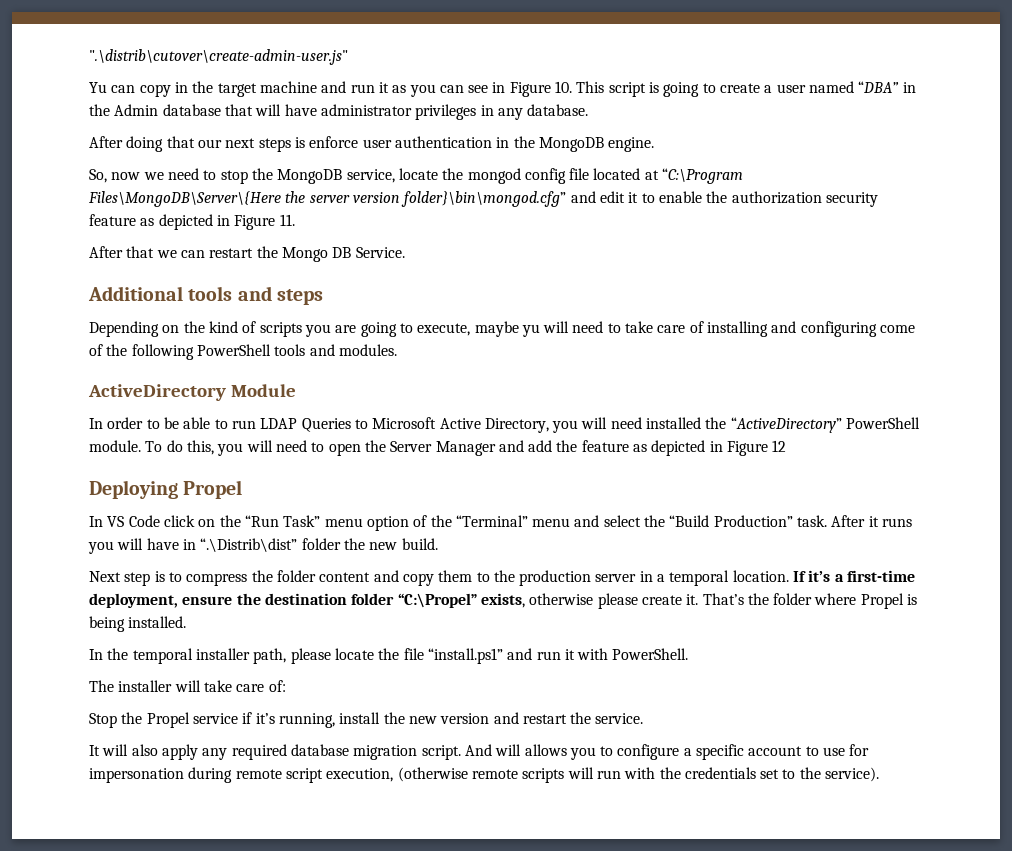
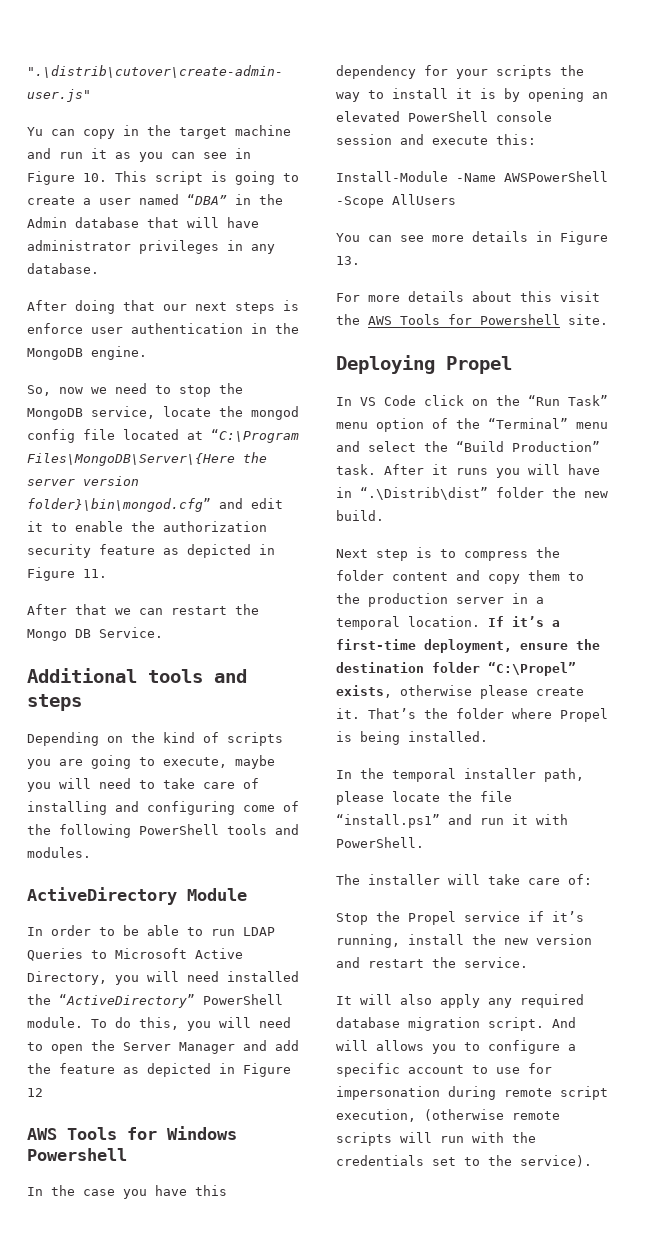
[521,324,540,337] yu -> [27,782,51,792] you
(787, 446) none -> [27,1126,237,1140] [27,1148,127,1161] [27,1185,227,1199] [336,65,584,79] [336,88,608,102] [336,111,552,122] [336,134,536,145] [336,171,608,182] [336,194,456,208] [336,231,608,245] [336,256,360,265] [336,291,600,302] [336,314,608,325] // AWS Tools for Windows Powershell // In the case you have this dependency for your scripts the way to install it is by opening an elevated PowerShell console session and execute this: // Install-Module -Name AWSPowerShell -Scope AllUsers // You can see more details in Figure 13. // For more details about this visit the AWS Tools for Powershell site.

